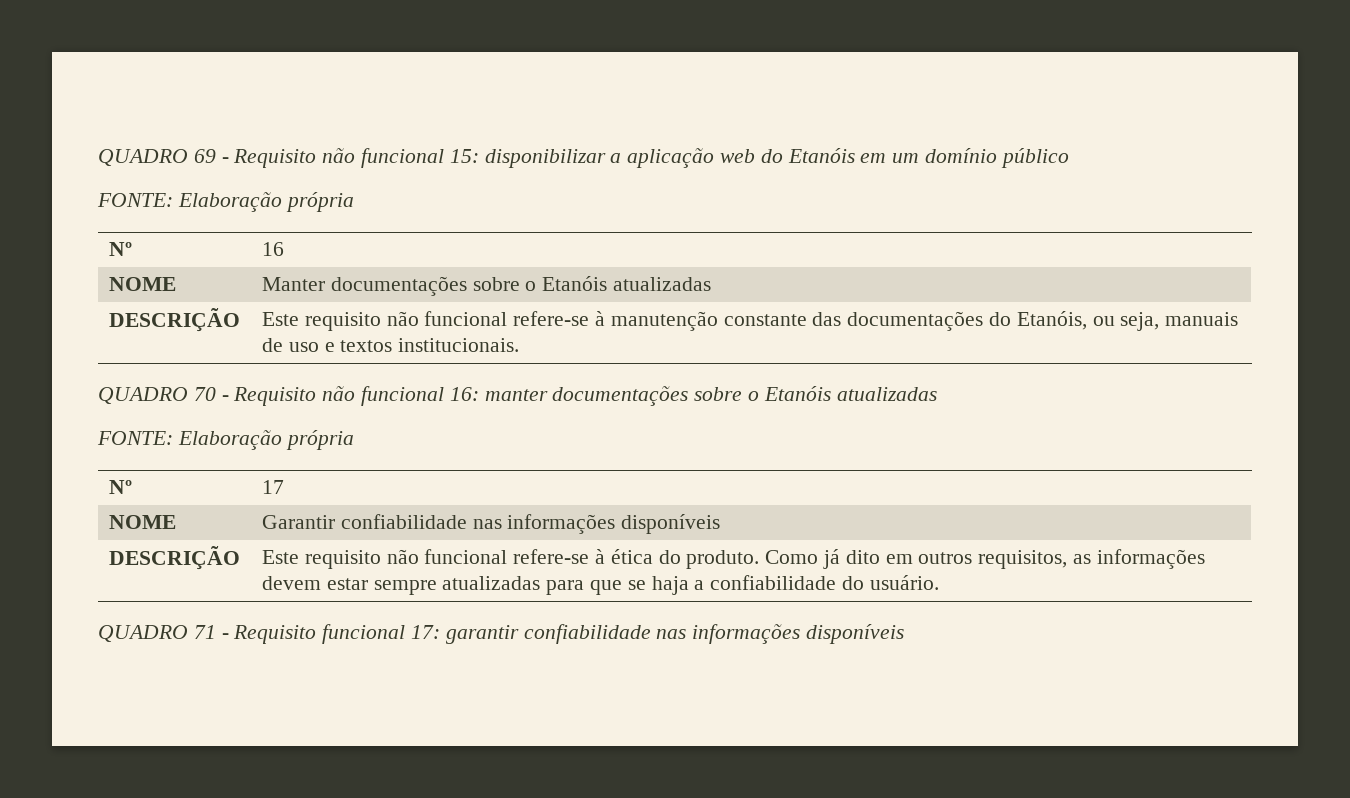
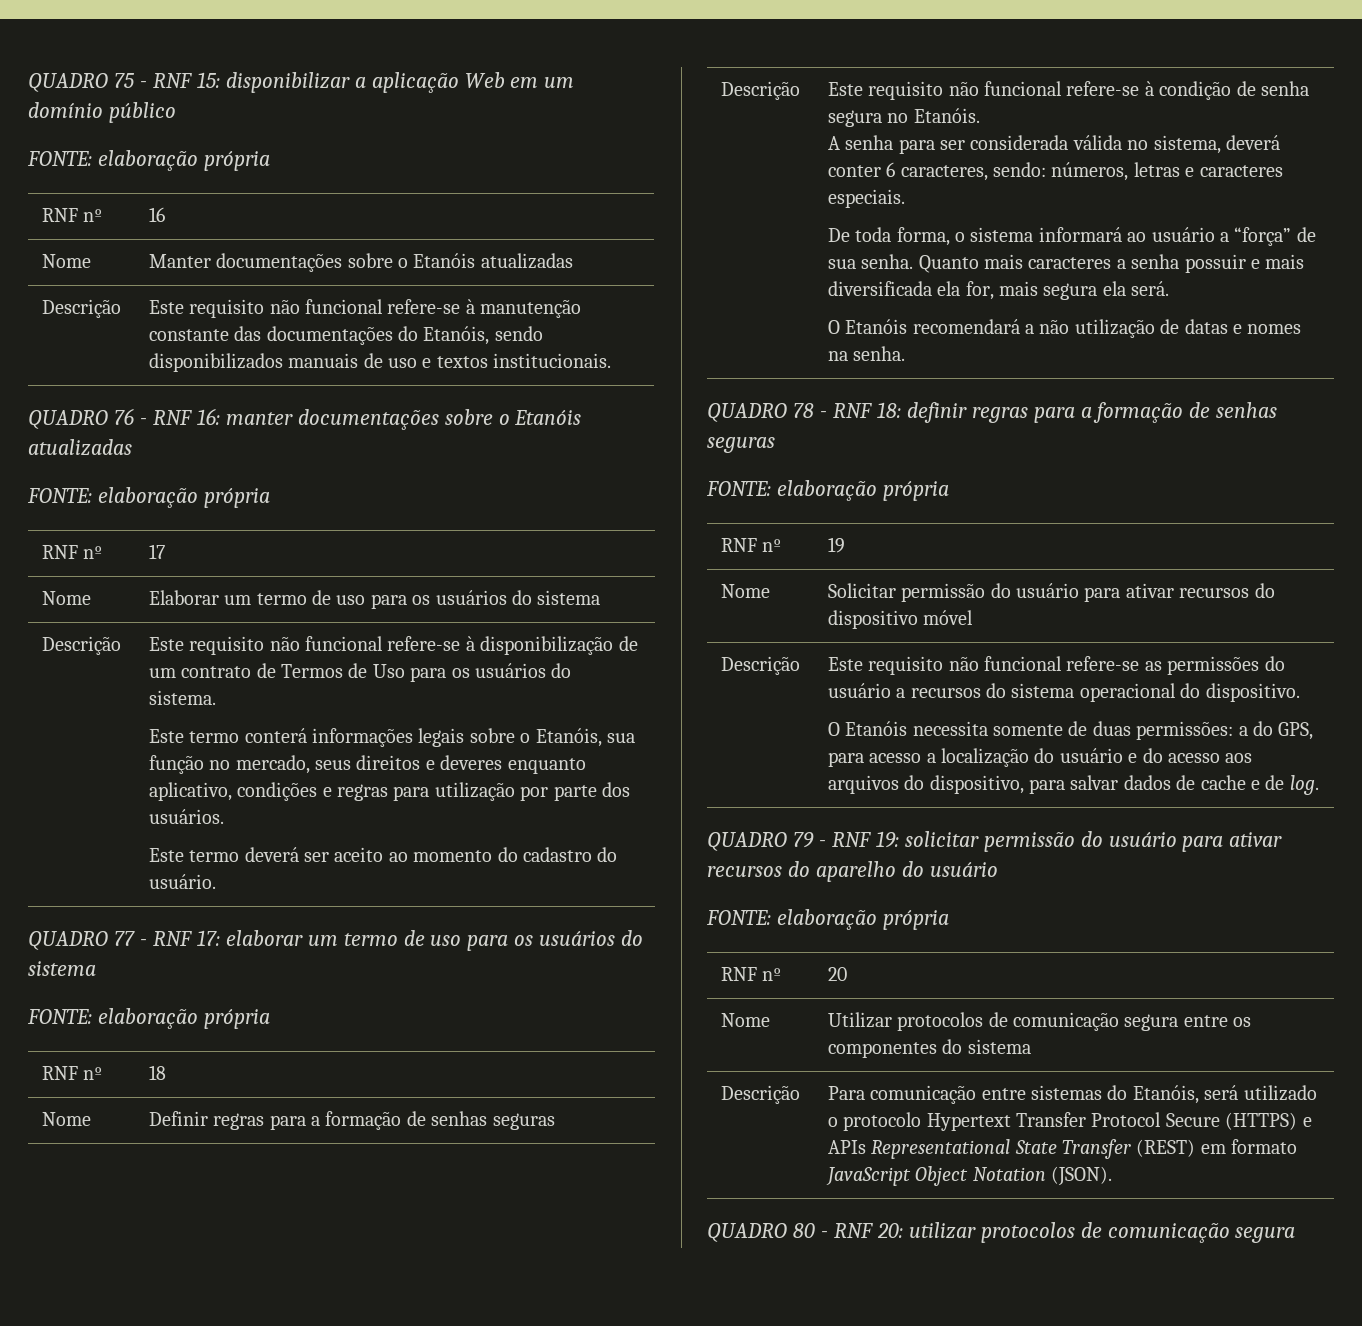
[98,148,445,168] QUADRO 69 - Requisito não funcional -> [28,73,192,92] QUADRO 75 - RNF
[720,148,855,163] web do Etanóis -> [464,72,505,88] Web
[177,192,354,212] [108,242,132,256] Elaboração própria // Nº -> [97,150,270,171] [41,208,104,222] elaboração própria // RNF nº
[108,277,176,291] NOME -> [41,254,91,268] Nome
[108,308,240,332] DESCRIÇÃO -> [41,299,121,318] Descrição
[1092,312,1160,331] ou seja, -> [494,326,543,341] [148,353,283,372] sendo disponibilizados
[193,386,445,406] 70 - Requisito não funcional -> [113,408,192,425] 76 - RNF
[177,430,354,450] [108,480,132,494] Elaboração própria // Nº -> [97,487,270,508] [41,545,104,559] elaboração própria // RNF nº
[108,515,176,529] [261,514,721,534] [108,546,240,570] [261,549,1205,569] [261,575,939,595] [98,624,905,644] NOME | Garantir confiabilidade nas informações disponíveis // DESCRIÇÃO | Este requisito não funcional refere-se à ética do produto. Como já dito em outros requisitos, as informações devem estar sempre atualizadas para que se haja a confiabilidade do usuário. // QUADRO 71 - Requisito funcional 17: garantir confiabilidade nas informações disponíveis -> [41,591,91,605] [148,590,601,609] [41,636,121,655] [148,636,638,655] [148,663,572,682] [148,690,216,705] [148,728,635,747] [148,755,586,774] [148,782,630,801] [148,809,224,824] [148,847,618,862] [148,874,216,889] [28,930,644,951] [28,961,96,976] [27,1008,270,1029] [41,1066,104,1080] [148,1065,166,1080] [41,1112,91,1126] [148,1111,555,1130] [720,81,800,100] [827,81,1309,100] [827,108,980,127] [827,135,1280,154] [827,162,1283,181] [827,189,905,208] [827,227,1316,246] [827,254,1305,273] [827,281,1170,300] [827,319,1302,338] [827,346,906,361] [707,402,1278,423] [707,437,775,453] [706,480,949,501] [720,538,783,552] [827,537,845,553] [720,584,770,598] [827,583,1275,602] [827,610,974,629] [720,656,800,675] [827,656,1285,675] [827,683,1300,702] [827,721,1314,740] [827,748,1253,767] [827,775,1319,795] [707,831,1283,852] [707,861,998,882] [706,909,949,930] [720,967,783,981] [827,967,847,981] [720,1013,770,1027] [827,1012,1252,1031] [827,1039,1031,1058] [720,1085,800,1104] [827,1085,1317,1104] [827,1112,1312,1131] [827,1139,1298,1159] [825,1166,1112,1186] [707,1222,1296,1243] Nome | Elaborar um termo de uso para os usuários do sistema // Descrição | Este requisito não funcional refere-se à disponibilização de um contrato de Termos de Uso para os usuários do sistema. // Este termo conterá informações legais sobre o Etanóis, sua função no mercado, seus direitos e deveres enquanto aplicativo, condições e regras para utilização por parte dos usuários. // Este termo deverá ser aceito ao momento do cadastro do usuário. // QUADRO 77 - RNF 17: elaborar um termo de uso para os usuários do sistema // FONTE: elaboração própria // RNF nº | 18 // Nome | Definir regras para a formação de senhas seguras // Descrição | Este requisito não funcional refere-se à condição de senha segura no Etanóis. // A senha para ser considerada válida no sistema, deverá conter 6 caracteres, sendo: números, letras e caracteres especiais. // De toda forma, o sistema informará ao usuário a “força” de sua senha. Quanto mais caracteres a senha possuir e mais diversificada ela for, mais segura ela será. // O Etanóis recomendará a não utilização de datas e nomes na senha. // QUADRO 78 - RNF 18: definir regras para a formação de senhas seguras // FONTE: elaboração própria // RNF nº | 19 // Nome | Solicitar permissão do usuário para ativar recursos do dispositivo móvel // Descrição | Este requisito não funcional refere-se as permissões do usuário a recursos do sistema operacional do dispositivo. // O Etanóis necessita somente de duas permissões: a do GPS, para acesso a localização do usuário e do acesso aos arquivos do dispositivo, para salvar dados de cache e de log. // QUADRO 79 - RNF 19: solicitar permissão do usuário para ativar recursos do aparelho do usuário // FONTE: elaboração própria // RNF nº | 20 // Nome | Utilizar protocolos de comunicação segura entre os componentes do sistema // Descrição | Para comunicação entre sistemas do Etanóis, será utilizado o protocolo Hypertext Transfer Protocol Secure (HTTPS) e APIs Representational State Transfer (REST) em formato JavaScript Object Notation (JSON). // QUADRO 80 - RNF 20: utilizar protocolos de comunicação segura

